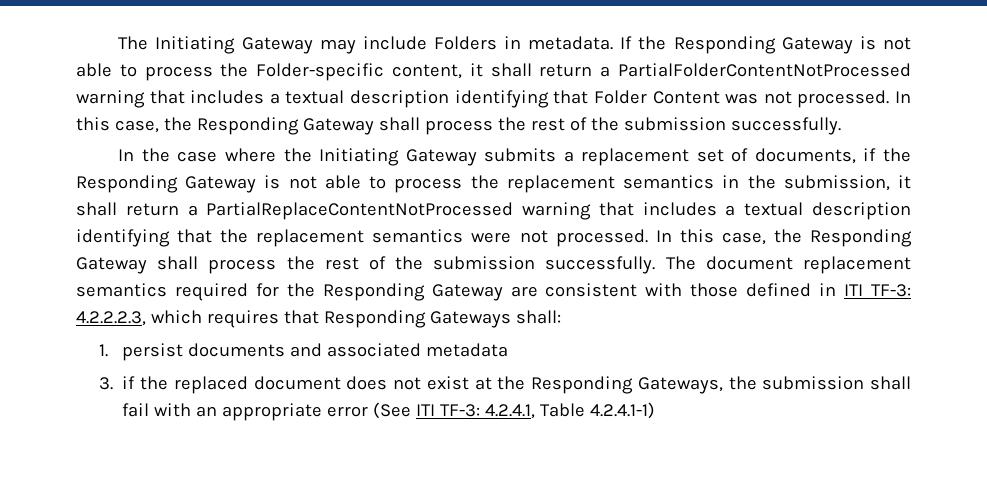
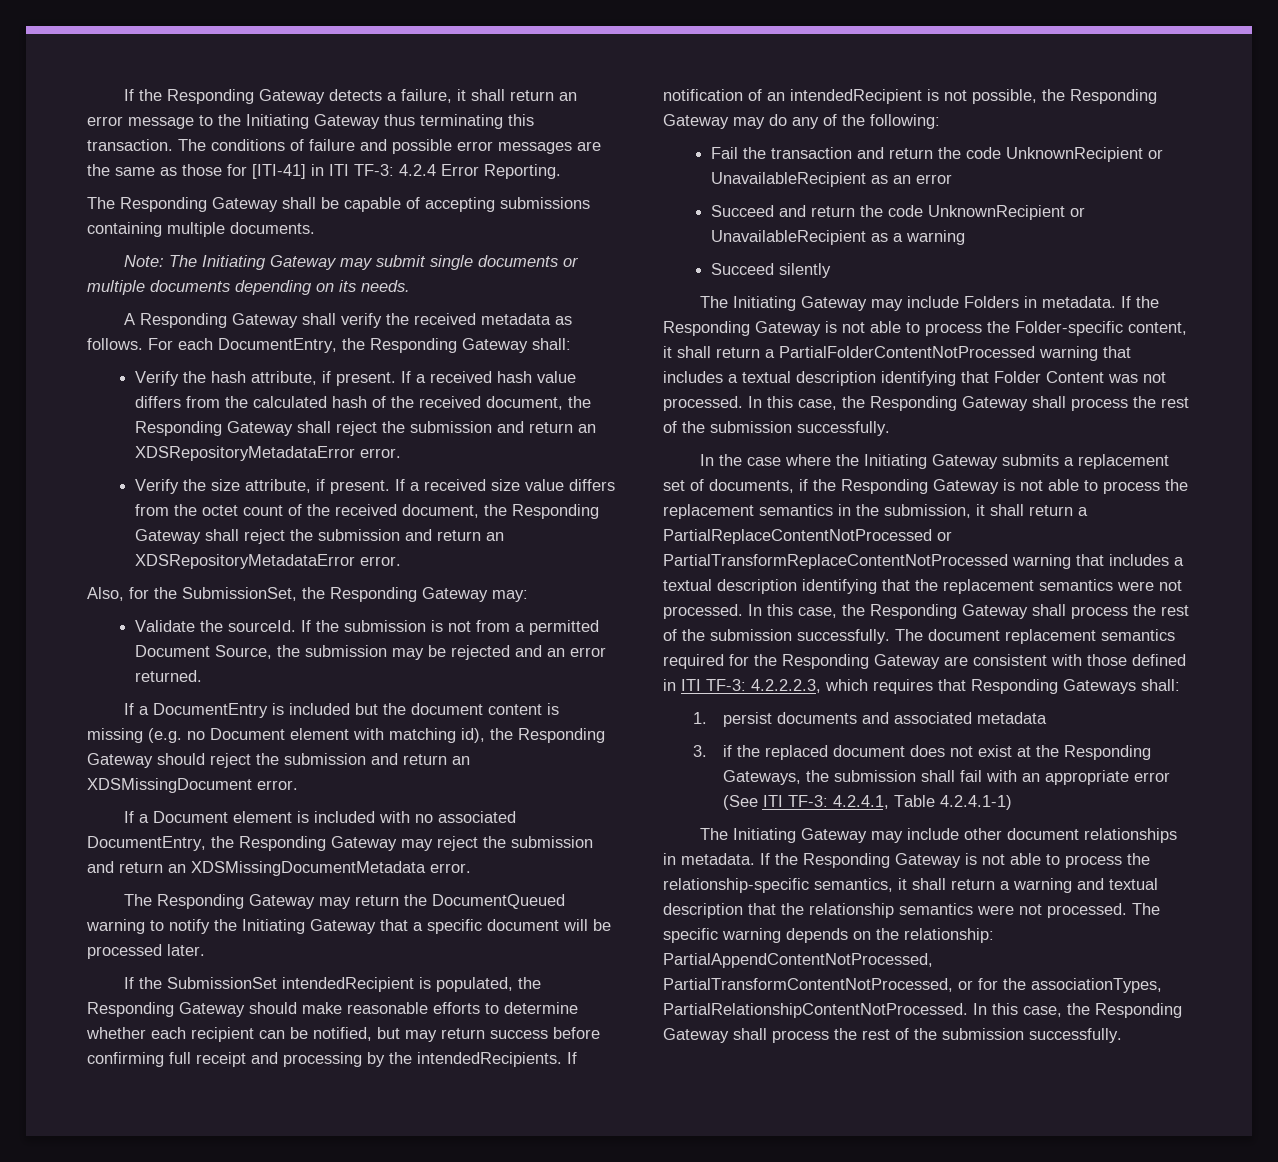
(118, 43) none -> [124,89,578,104] [87,114,534,129] [87,139,601,154] [87,164,561,179] [87,197,590,212] [87,222,315,237] [124,255,580,270] [87,280,410,295] [124,313,573,328] [87,338,571,353] [134,371,576,386] [134,396,591,410] [134,421,596,436] [134,446,401,461] [134,479,615,494] [134,504,599,519] [134,529,504,544] [134,554,401,569] [87,587,528,602] [134,620,599,635] [134,645,606,660] [134,670,202,682] [124,703,560,718] [87,728,605,743] [87,753,470,768] [87,778,298,793] [124,811,517,823] [87,836,593,851] [87,861,471,876] [124,894,566,909] [86,919,611,934] [87,944,205,959] [124,977,542,992] [87,1002,578,1017] [86,1027,600,1042] [87,1052,577,1067] [663,89,1157,104] [663,114,940,129] [710,147,1163,162] [710,172,952,187] [710,205,1085,220] [710,230,965,245] [710,263,831,278] If the Responding Gateway detects a failure, it shall return an error message to the Initiating Gateway thus terminating this transaction. The conditions of failure and possible error messages are the same as those for [ITI-41] in ITI TF-3: 4.2.4 Error Reporting. // The Responding Gateway shall be capable of accepting submissions containing multiple documents. // Note: The Initiating Gateway may submit single documents or multiple documents depending on its needs. // A Responding Gateway shall verify the received metadata as follows. For each DocumentEntry, the Responding Gateway shall: // Verify the hash attribute, if present. If a received hash value differs from the calculated hash of the received document, the Responding Gateway shall reject the submission and return an XDSRepositoryMetadataError error. // Verify the size attribute, if present. If a received size value differs from the octet count of the received document, the Responding Gateway shall reject the submission and return an XDSRepositoryMetadataError error. // Also, for the SubmissionSet, the Responding Gateway may: // Validate the sourceId. If the submission is not from a permitted Document Source, the submission may be rejected and an error returned. // If a DocumentEntry is included but the document content is missing (e.g. no Document element with matching id), the Responding Gateway should reject the submission and return an XDSMissingDocument error. // If a Document element is included with no associated DocumentEntry, the Responding Gateway may reject the submission and return an XDSMissingDocumentMetadata error. // The Responding Gateway may return the DocumentQueued warning to notify the Initiating Gateway that a specific document will be processed later. // If the SubmissionSet intendedRecipient is populated, the Responding Gateway should make reasonable efforts to determine whether each recipient can be notified, but may return success before confirming full receipt and processing by the intendedRecipients. If notification of an intendedRecipient is not possible, the Responding Gateway may do any of the following: // Fail the transaction and return the code UnknownRecipient or UnavailableRecipient as an error // Succeed and return the code UnknownRecipient or UnavailableRecipient as a warning // Succeed silently //
(514, 211) none -> [937,531,952,541] [663,554,1008,569] or PartialTransformReplaceContentNotProcessed
(656, 410) none -> [700,828,1178,843] [663,853,1150,868] [663,878,1158,893] [663,903,1160,918] [663,928,994,943] [663,953,933,968] [663,978,1162,993] [663,1003,1182,1018] [663,1028,1122,1043] // The Initiating Gateway may include other document relationships in metadata. If the Responding Gateway is not able to process the relationship-specific semantics, it shall return a warning and textual description that the relationship semantics were not processed. The specific warning depends on the relationship: PartialAppendContentNotProcessed, PartialTransformContentNotProcessed, or for the associationTypes, PartialRelationshipContentNotProcessed. In this case, the Responding Gateway shall process the rest of the submission successfully.

